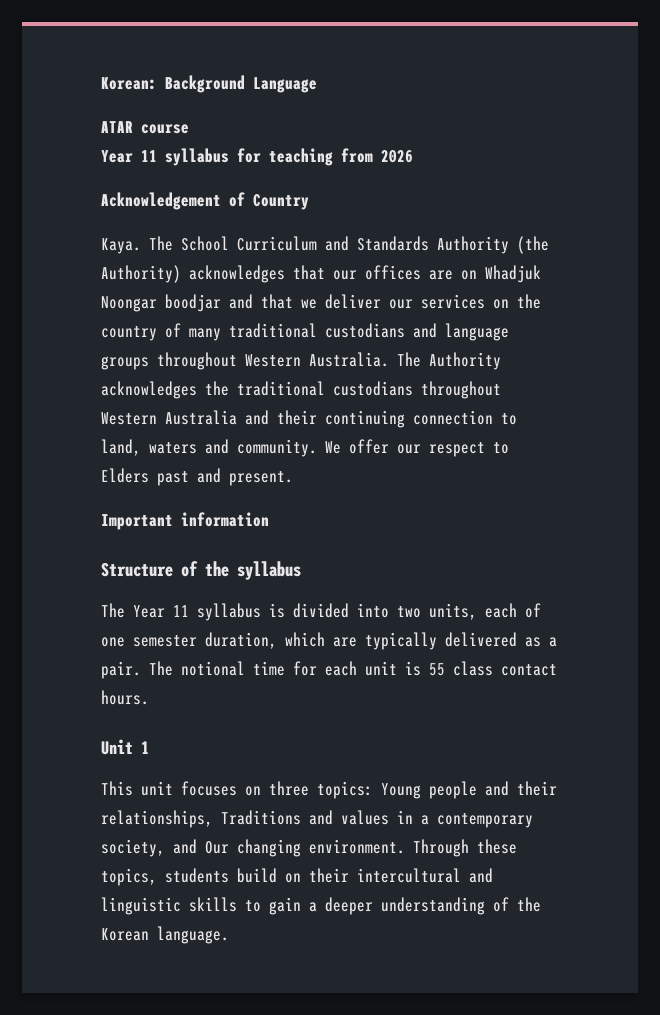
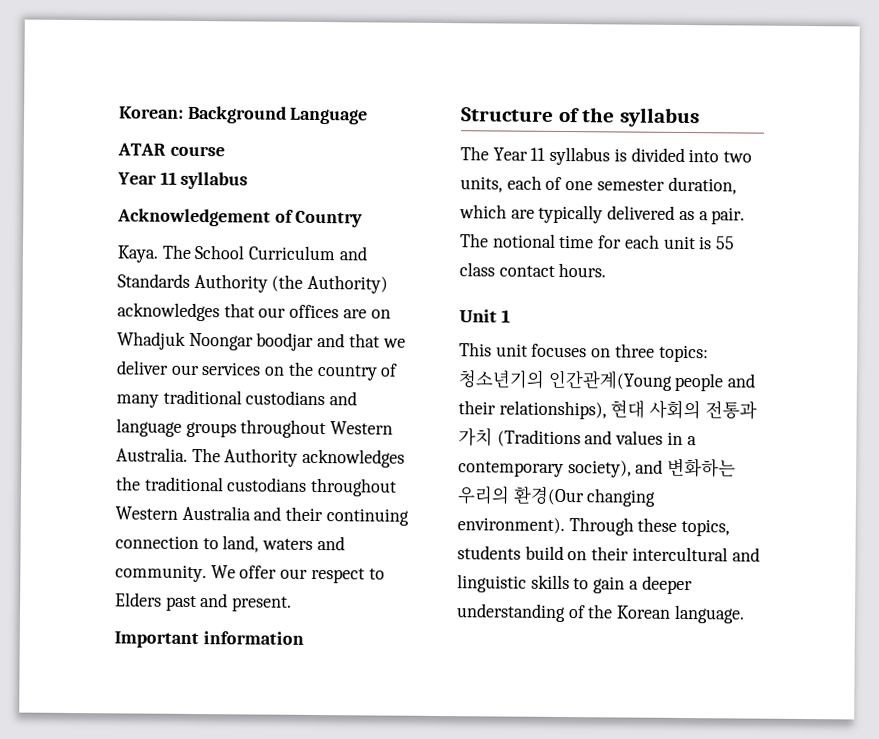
[237,148,413,166] for teaching from 2026 -> (249, 180) none
[381,783,421,799] Young -> [458,369,672,391] 청소년기의 인간관계(Young
[101,810,301,828] relationships, Traditions -> [498,399,757,420] [458,427,581,448] relationships), 현대 사회의 전통과 가치 (Traditions
[101,839,405,857] society, and Our changing environment. -> [567,457,737,478] [457,485,657,507] [457,517,565,535] society), and 변화하는 우리의 환경(Our changing environment).

